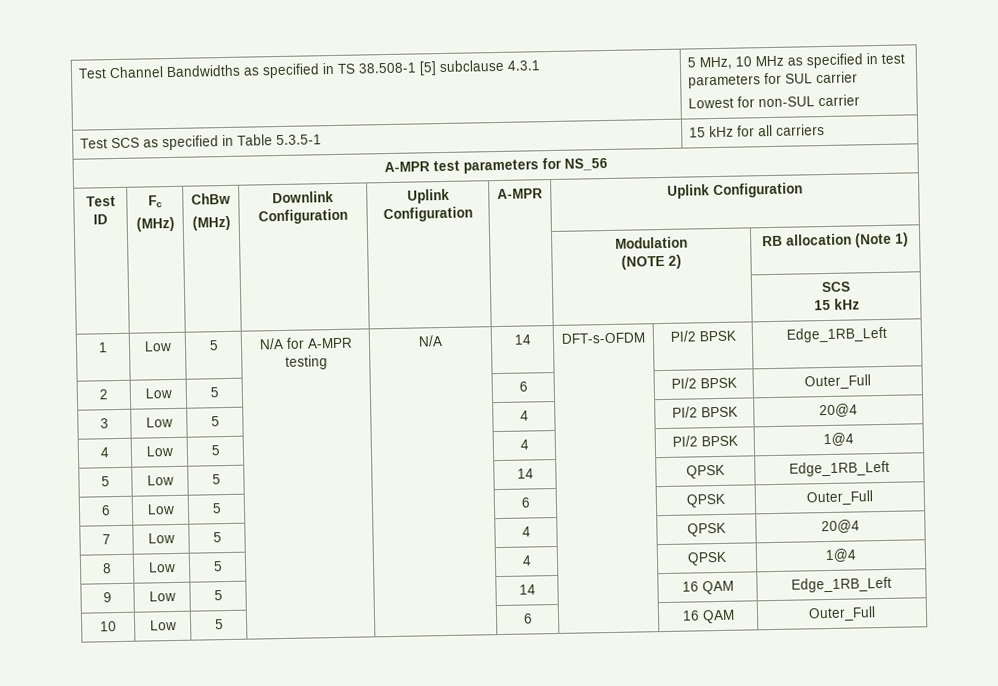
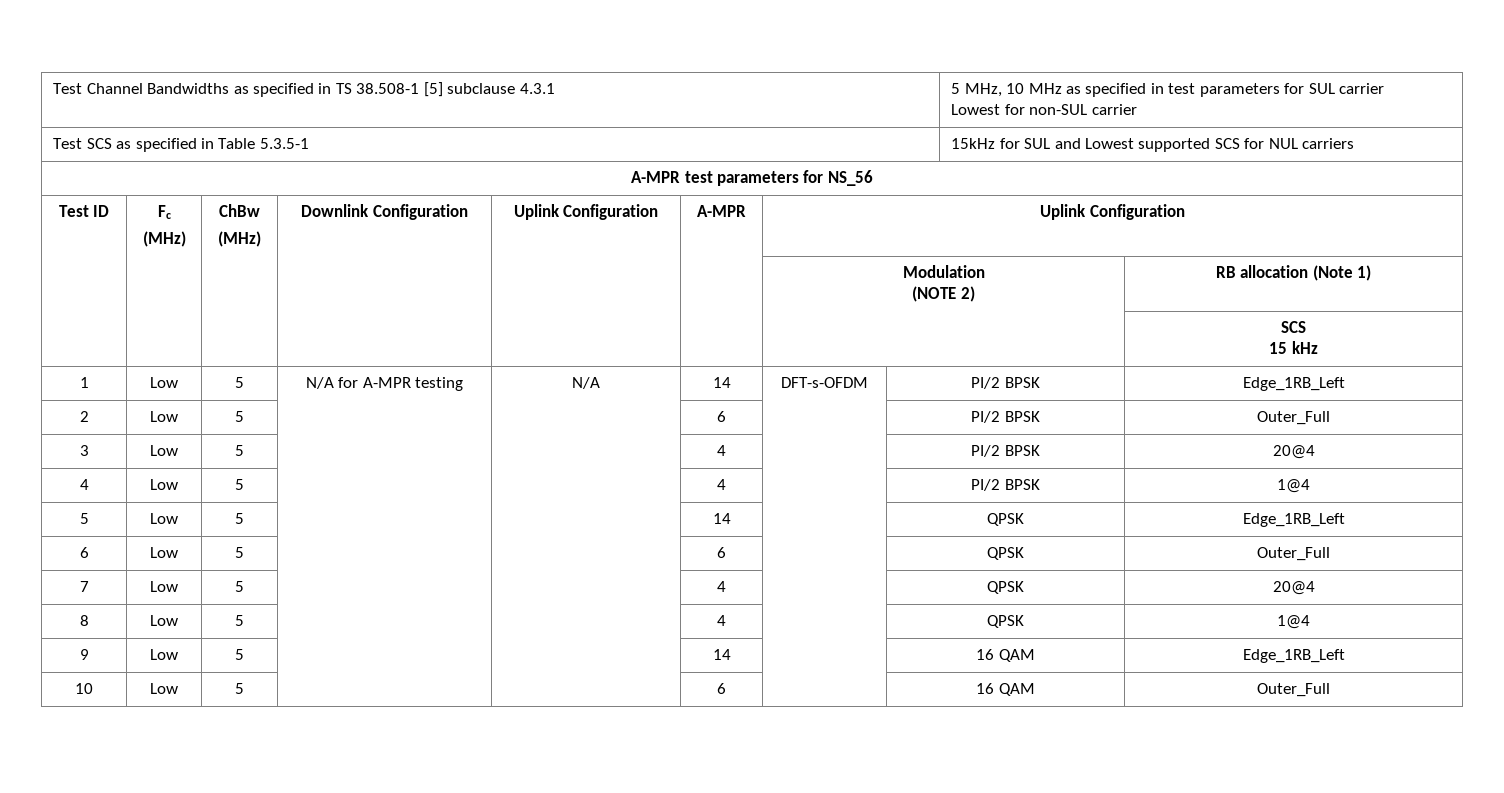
[689,124,774,138] 15 kHz for all -> [951,138,1298,152] 15kHz for SUL and Lowest supported SCS for NUL

